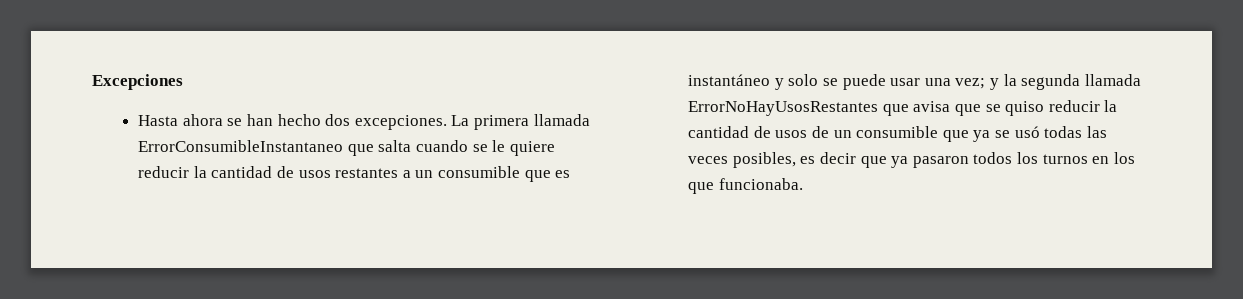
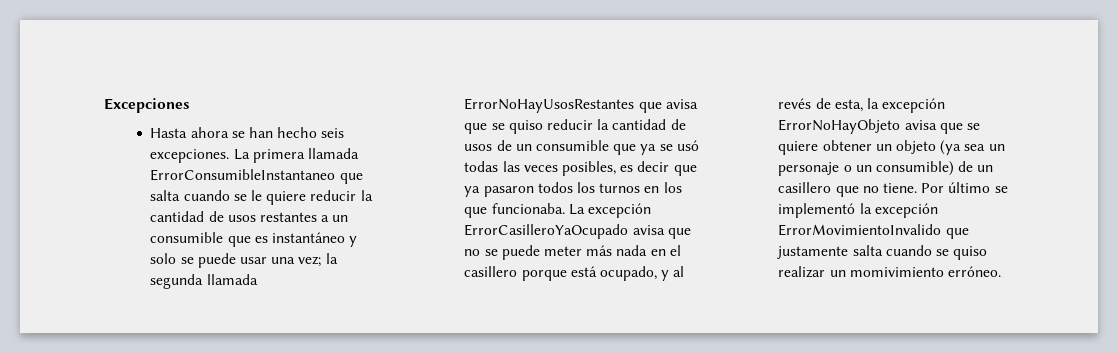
[325,114,351,126] dos -> [321,128,345,138] seis
[989,78,999,90] y -> (322, 261) none
(803, 184) none -> [568,203,652,218] [464,224,691,239] [464,245,681,260] [464,266,685,281] [778,98,946,113] [778,119,981,134] [778,140,1005,155] [778,161,994,176] [778,182,1008,197] [778,203,938,218] [778,224,969,239] [777,245,988,260] [778,266,1002,278] La excepción ErrorCasilleroYaOcupado avisa que no se puede meter más nada en el casillero porque está ocupado, y al revés de esta, la excepción ErrorNoHayObjeto avisa que se quiere obtener un objeto (ya sea un personaje o un consumible) de un casillero que no tiene. Por último se implementó la excepción ErrorMovimientoInvalido que justamente salta cuando se quiso realizar un momivimiento erróneo.

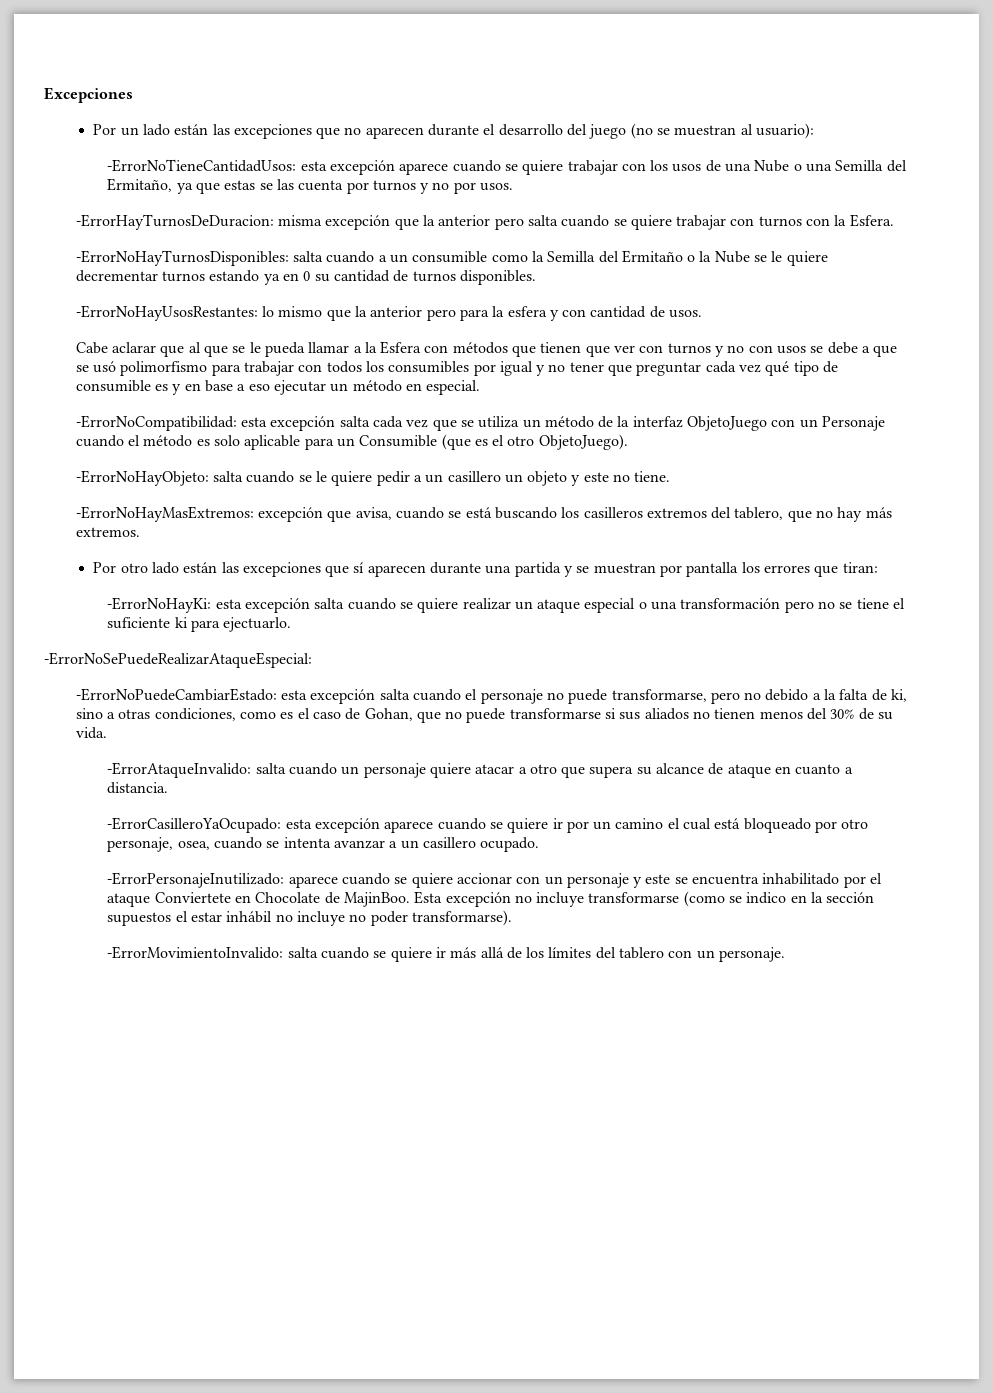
[150,127,345,138] [150,148,360,163] [150,169,363,184] Hasta ahora se han hecho seis excepciones. La primera llamada ErrorConsumibleInstantaneo que -> [93,123,814,139] [107,159,907,175] [107,178,514,194] [75,214,894,230] [75,250,828,266] [75,270,536,285] [75,305,703,321] [75,341,898,357] [75,361,839,376] [75,380,481,395] [75,415,886,431] [75,434,628,450] [75,470,209,486] Por un lado están las excepciones que no aparecen durante el desarrollo del juego (no se muestran al usuario): // -ErrorNoTieneCantidadUsos: esta excepción aparece cuando se quiere trabajar con los usos de una Nube o una Semilla del Ermitaño, ya que estas se las cuenta por turnos y no por usos. // -ErrorHayTurnosDeDuracion: misma excepción que la anterior pero salta cuando se quiere trabajar con turnos con la Esfera. // -ErrorNoHayTurnosDisponibles: salta cuando a un consumible como la Semilla del Ermitaño o la Nube se le quiere decrementar turnos estando ya en 0 su cantidad de turnos disponibles. // -ErrorNoHayUsosRestantes: lo mismo que la anterior pero para la esfera y con cantidad de usos. // Cabe aclarar que al que se le pueda llamar a la Esfera con métodos que tienen que ver con turnos y no con usos se debe a que se usó polimorfismo para trabajar con todos los consumibles por igual y no tener que preguntar cada vez qué tipo de consumible es y en base a eso ejecutar un método en especial. // -ErrorNoCompatibilidad: esta excepción salta cada vez que se utiliza un método de la interfaz ObjetoJuego con un Personaje cuando el método es solo aplicable para un Consumible (que es el otro ObjetoJuego). // -ErrorNoHayObjeto:
[310,190,373,201] [150,211,349,222] [150,232,358,247] [150,253,338,268] [150,274,258,289] [464,98,698,113] [464,119,686,134] [464,140,699,155] [464,161,697,176] [464,182,682,197] [464,203,652,218] [464,224,691,239] [464,245,681,260] [464,266,685,281] [778,98,946,113] [778,119,981,134] [778,140,1005,155] [778,161,994,176] [778,182,1008,197] [778,203,938,218] [778,224,969,239] [777,245,988,260] reducir la cantidad de usos restantes a un consumible que es instantáneo y solo se puede usar una vez; la segunda llamada ErrorNoHayUsosRestantes que avisa que se quiso reducir la cantidad de usos de un consumible que ya se usó todas las veces posibles, es decir que ya pasaron todos los turnos en los que funcionaba. La excepción ErrorCasilleroYaOcupado avisa que no se puede meter más nada en el casillero porque está ocupado, y al revés de esta, la excepción ErrorNoHayObjeto avisa que se quiere obtener un objeto (ya sea un personaje o un consumible) de un casillero que no tiene. Por último se implementó la excepción ErrorMovimientoInvalido que justamente salta cuando se quiso -> [376,471,671,486] [75,506,892,522] [75,527,140,537] [93,562,878,577] [107,597,459,613] pedir a un casillero un objeto y este no tiene. // -ErrorNoHayMasExtremos: excepción que avisa, cuando se está buscando los casilleros extremos del tablero, que no hay más extremos. // Por otro lado están las excepciones que sí aparecen durante una partida y se muestran por pantalla los errores que tiran: // -ErrorNoHayKi: esta excepción salta cuando se quiere
[849,266,1002,277] momivimiento erróneo. -> [537,598,906,613] [107,617,292,632] [44,652,312,668] [75,688,908,704] [75,708,893,723] [75,727,107,739] [107,762,853,778] [107,782,169,794] [107,817,869,833] [107,837,540,852] [107,872,883,888] [107,891,875,907] [107,910,512,926] [107,946,786,962] ataque especial o una transformación pero no se tiene el suficiente ki para ejectuarlo. // -ErrorNoSePuedeRealizarAtaqueEspecial: // -ErrorNoPuedeCambiarEstado: esta excepción salta cuando el personaje no puede transformarse, pero no debido a la falta de ki, sino a otras condiciones, como es el caso de Gohan, que no puede transformarse si sus aliados no tienen menos del 30% de su vida. // -ErrorAtaqueInvalido: salta cuando un personaje quiere atacar a otro que supera su alcance de ataque en cuanto a distancia. // -ErrorCasilleroYaOcupado: esta excepción aparece cuando se quiere ir por un camino el cual está bloqueado por otro personaje, osea, cuando se intenta avanzar a un casillero ocupado. // -ErrorPersonajeInutilizado: aparece cuando se quiere accionar con un personaje y este se encuentra inhabilitado por el ataque Conviertete en Chocolate de MajinBoo. Esta excepción no incluye transformarse (como se indico en la sección supuestos el estar inhábil no incluye no poder transformarse). // -ErrorMovimientoInvalido: salta cuando se quiere ir más allá de los límites del tablero con un personaje.

